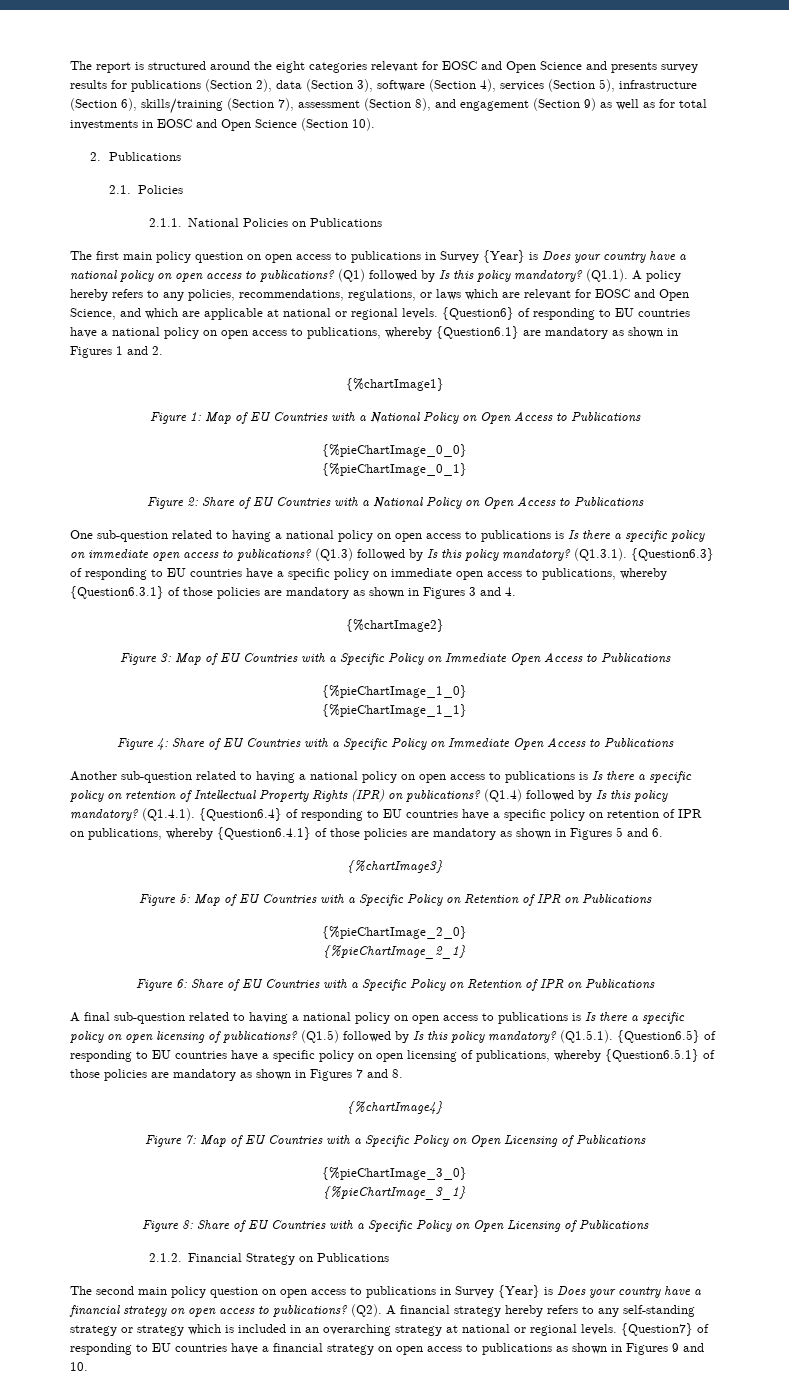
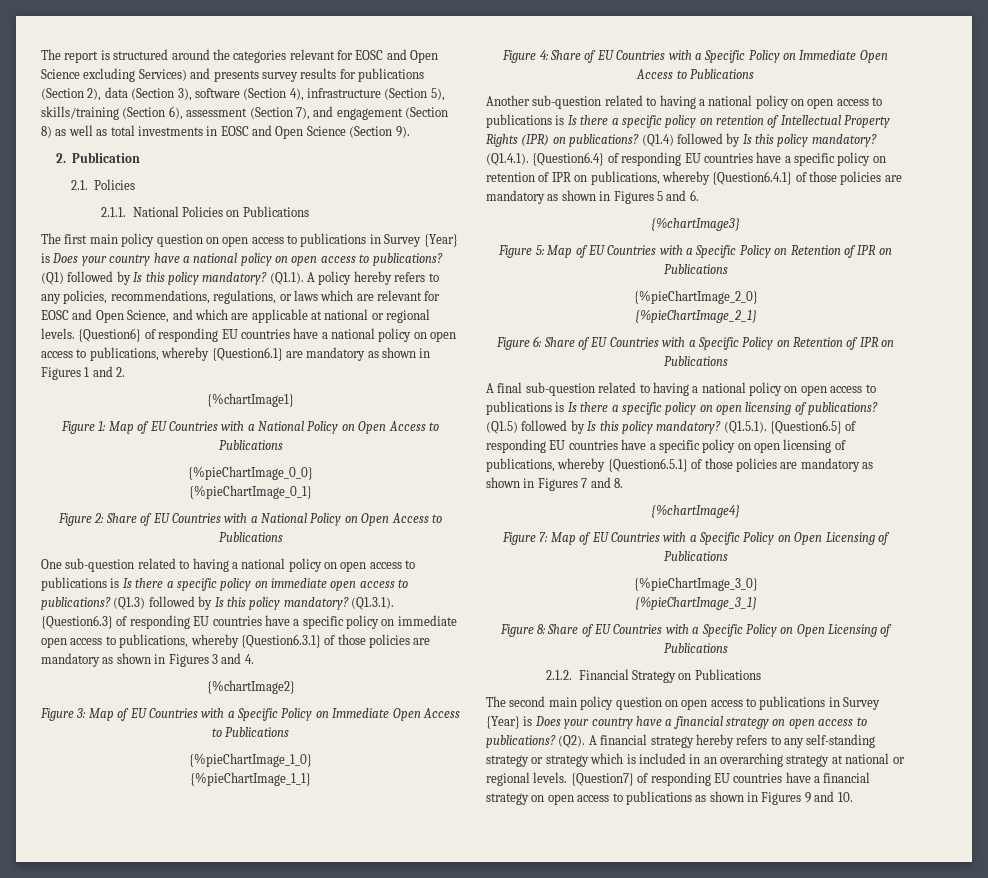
[276,61,305,73] eight -> (230, 54) none
(582, 65) none -> [83,68,187,82] excluding Services)
[500,81,544,91] services -> [307,88,381,98] infrastructure
[619,80,697,89] infrastructure -> [41,106,119,120] skills/training
[141,98,223,114] skills/training -> [186,108,248,117] assessment
[298,98,431,111] assessment (Section 8), -> (310, 113) none
[584,98,596,111] 9) -> [41,126,52,138] 8)
[659,99,675,108] for -> (108, 132) none
[352,118,375,131] [89,152,182,161] 10). // 2. Publications -> [395,126,410,138] [56,152,141,163] 9). // 2. Publication
[599,309,611,317] to -> (219, 335) none
[151,569,163,577] to -> (190, 622) none
[367,810,379,818] to -> (682, 159) none
[136,1051,148,1059] to -> (546, 446) none
[136,1344,148,1352] to -> (711, 779) none

